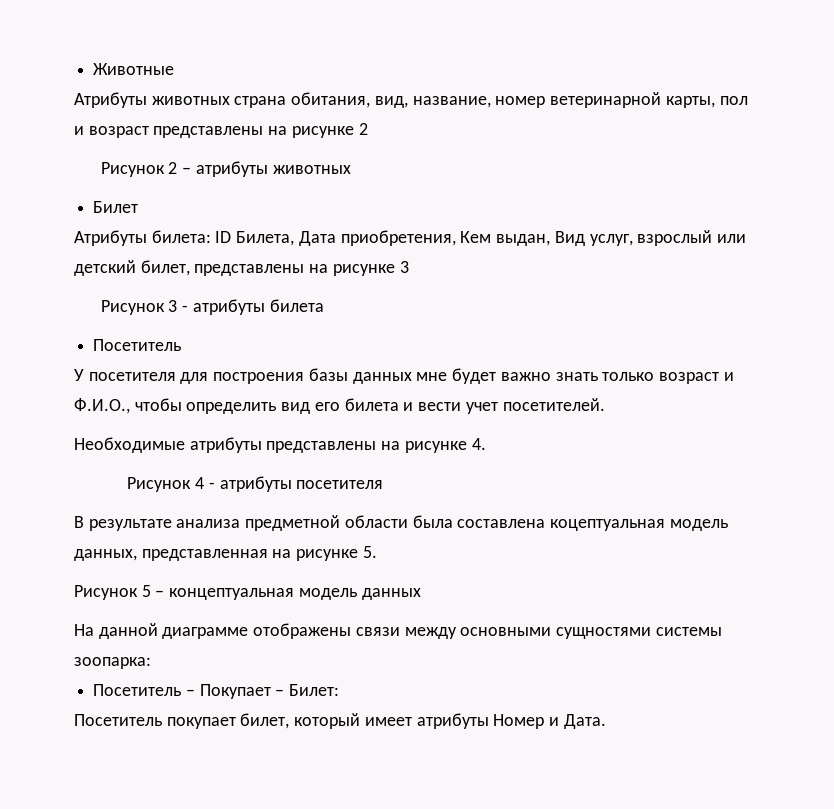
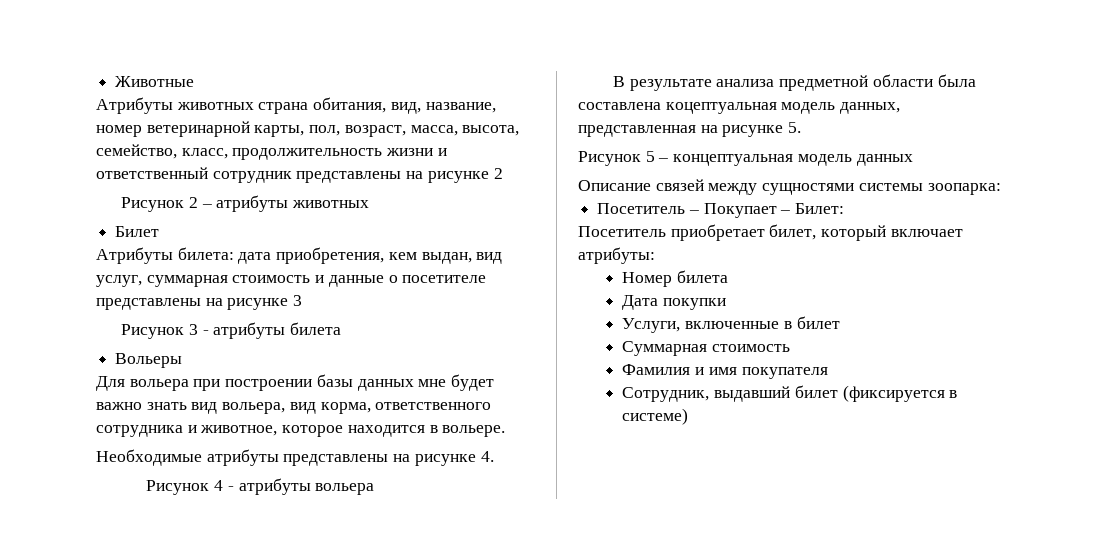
[719,96,748,105] [74,126,149,138] пол и возраст -> [309,125,520,137] [96,144,447,160] [96,167,292,183] пол, возраст, масса, высота, семейство, класс, продолжительность жизни и ответственный сотрудник
[215,230,746,246] [74,260,190,276] ID Билета, Дата приобретения, Кем выдан, Вид услуг, взрослый или детский билет, -> [238,247,503,264] [96,275,487,287] дата приобретения, кем выдан, вид услуг, суммарная стоимость и данные о посетителе
[93,339,182,351] [74,369,305,384] Посетитель // У посетителя для построения -> [115,353,183,368] [96,376,313,391] Вольеры // Для вольера при построении
[602,372,734,384] [74,398,605,414] только возраст и Ф.И.О., чтобы определить вид его билета и вести учет посетителей. -> [191,402,492,414] [96,425,506,437] вид вольера, вид корма, ответственного сотрудника и животное, которое находится в вольере.
[296,480,384,489] посетителя -> [315,483,375,495] вольера
[74,623,552,639] На данной диаграмме отображены связи между основными -> [578,179,758,195] Описание связей между
[166,717,236,729] покупает -> [670,224,765,241] приобретает
[364,713,606,729] имеет атрибуты Номер и Дата. -> [890,229,963,237] [578,247,655,264] [622,270,729,287] [622,295,727,310] [622,316,840,333] [622,341,791,356] [622,364,828,379] [622,385,958,402] [622,408,689,425] включает атрибуты: // Номер билета // Дата покупки // Услуги, включенные в билет // Суммарная стоимость // Фамилия и имя покупателя // Сотрудник, выдавший билет (фиксируется в системе)

